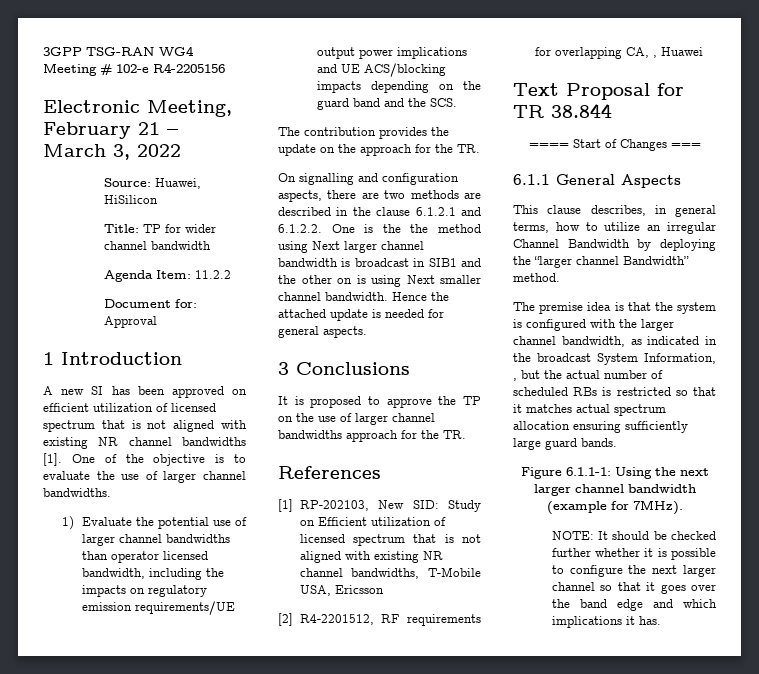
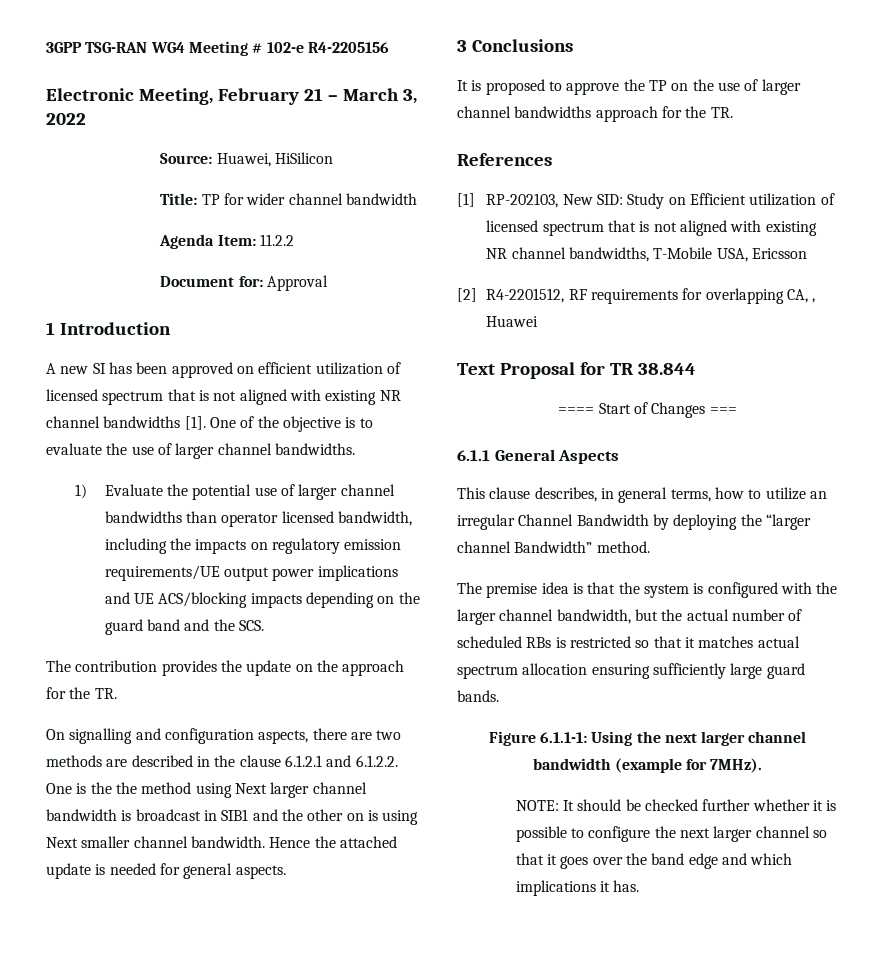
[630,336,717,345] [513,353,716,365] [513,378,517,381] as indicated in the broadcast System Information, , -> (631, 616) none

